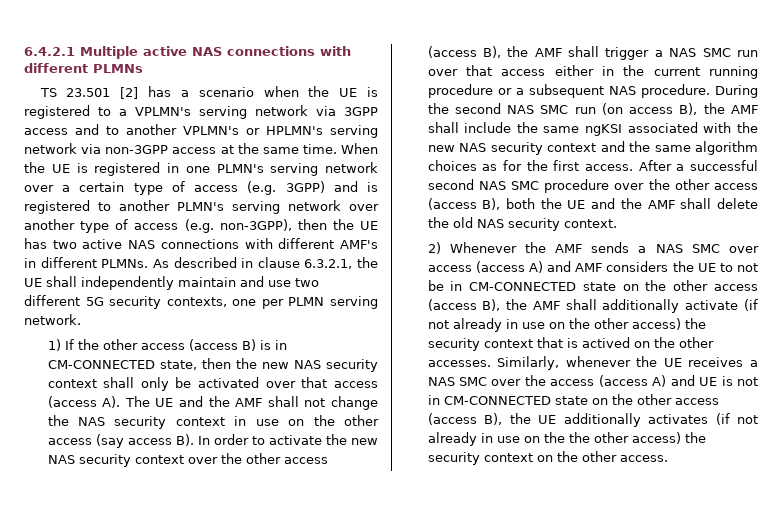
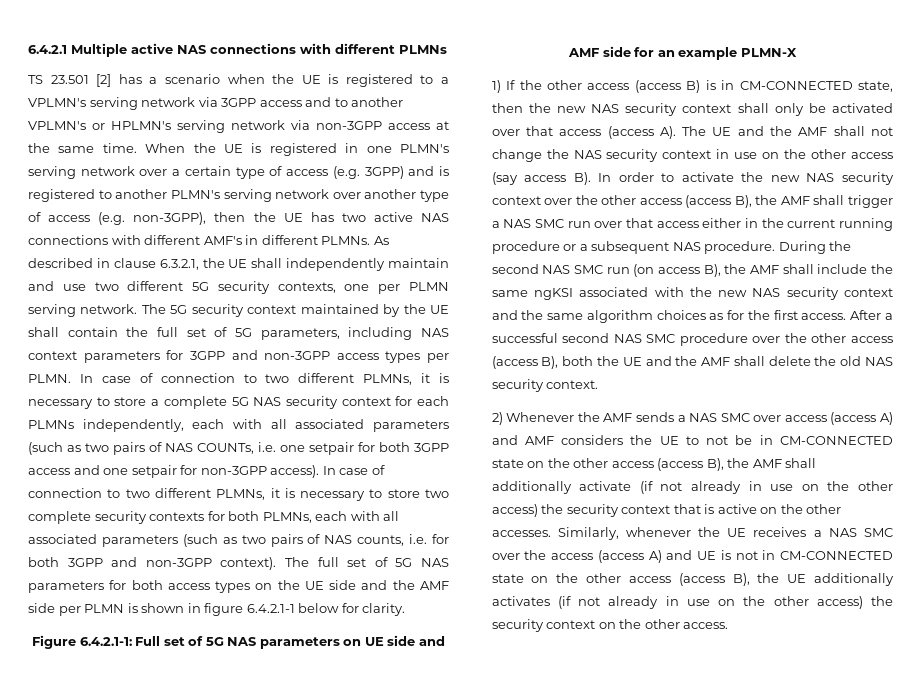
(81, 319) none -> [141,304,449,317] [28,327,449,340] [28,350,449,363] [28,373,449,385] [28,396,449,409] [28,419,449,432] [28,442,449,455] [28,465,385,478] [28,488,450,501] [28,511,400,524] [28,534,449,547] [28,557,450,570] [28,580,449,593] [28,603,406,616] [32,635,445,649] [568,46,797,60] The 5G security context maintained by the UE shall contain the full set of 5G parameters, including NAS context parameters for 3GPP and non-3GPP access types per PLMN. In case of connection to two different PLMNs, it is necessary to store a complete 5G NAS security context for each PLMNs independently, each with all associated parameters (such as two pairs of NAS COUNTs, i.e. one setpair for both 3GPP access and one setpair for non-3GPP access). In case of connection to two different PLMNs, it is necessary to store two complete security contexts for both PLMNs, each with all associated parameters (such as two pairs of NAS counts, i.e. for both 3GPP and non-3GPP context). The full set of 5G NAS parameters for both access types on the UE side and the AMF side per PLMN is shown in figure 6.4.2.1-1 below for clarity. // Figure 6.4.2.1-1: Full set of 5G NAS parameters on UE side and AMF side for an example PLMN-X
[581,337,630,348] actived -> [717,504,757,514] active
[568,432,590,443] the -> (766, 601) none

